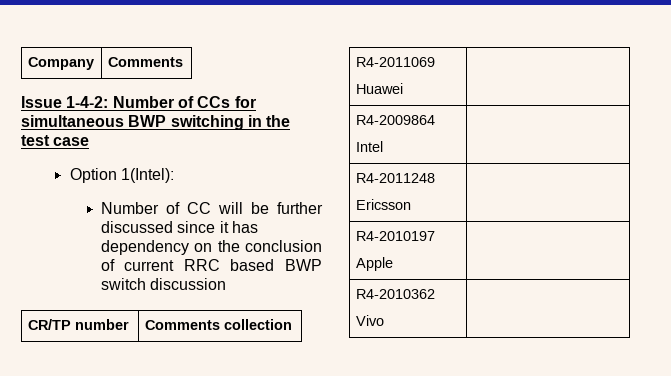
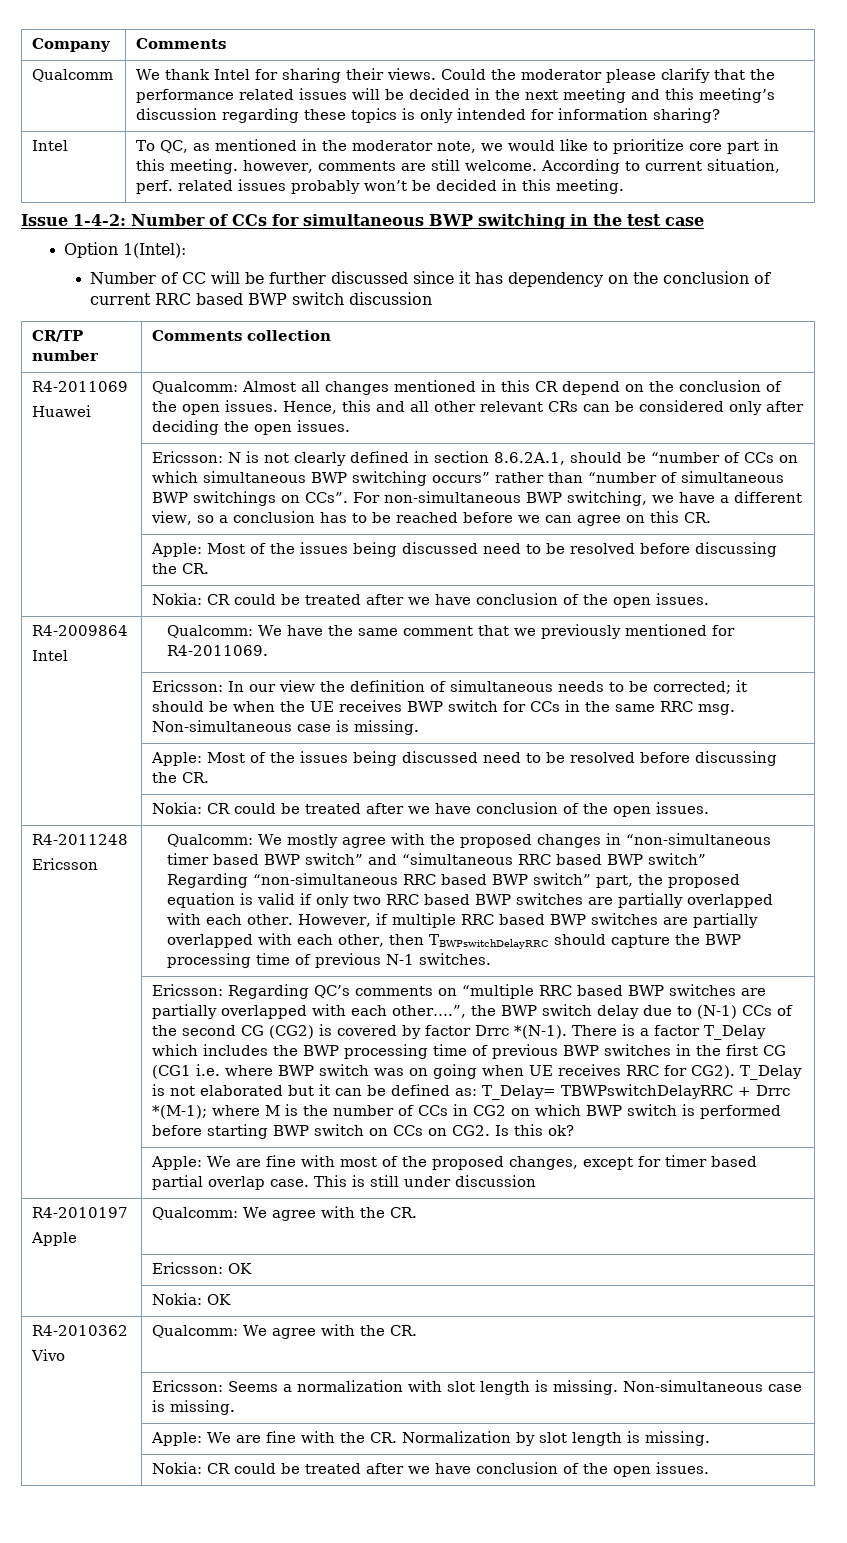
(183, 62) none -> [32,69,114,82] [136,68,776,83] [136,88,776,103] [136,108,721,123] [32,140,69,151] [136,139,780,154] [136,159,781,174] [136,179,625,194] // Qualcomm | We thank Intel for sharing their views. Could the moderator please clarify that the performance related issues will be decided in the next meeting and this meeting’s discussion regarding these topics is only intended for information sharing? // Intel | To QC, as mentioned in the moderator note, we would like to prioritize core part in this meeting. however, comments are still welcome. According to current situation, perf. related issues probably won’t be decided in this meeting.
[355,115,435,125] [355,141,383,152] [355,173,435,183] [355,199,411,210] [355,231,435,241] [355,257,393,271] [355,289,435,299] [355,315,384,326] // R4-2009864 // Intel | // R4-2011248 // Ericsson | // R4-2010197 // Apple | // R4-2010362 // Vivo | -> [152,380,783,395] [152,400,805,415] [152,420,351,435] [152,451,799,466] [152,471,785,486] [152,491,803,506] [151,511,712,526] [151,542,778,557] [152,563,210,574] [152,593,710,608] [32,625,129,636] [32,650,69,661] [167,624,736,639] [167,645,269,656] [152,680,748,694] [152,700,736,715] [152,720,420,735] [151,751,778,766] [152,772,210,783] [152,802,710,817] [32,834,129,845] [32,858,99,870] [167,833,772,848] [167,853,707,865] [167,873,741,888] [167,893,774,908] [167,913,759,928] [167,933,742,949] [167,953,492,968] [152,984,767,999] [152,1004,794,1019] [152,1024,767,1040] [152,1044,787,1059] [152,1064,803,1080] [152,1084,791,1100] [152,1104,782,1119] [152,1124,575,1139] [151,1155,758,1170] [152,1175,537,1190] [32,1207,129,1218] [31,1232,78,1246] [152,1206,418,1221] [152,1262,253,1274] [152,1293,232,1305] [32,1325,129,1336] [31,1349,66,1361] [152,1324,418,1339] [152,1380,803,1395] [152,1400,236,1415] [151,1431,711,1446] [152,1462,710,1477] Qualcomm: Almost all changes mentioned in this CR depend on the conclusion of the open issues. Hence, this and all other relevant CRs can be considered only after deciding the open issues. // | Ericsson: N is not clearly defined in section 8.6.2A.1, should be “number of CCs on which simultaneous BWP switching occurs” rather than “number of simultaneous BWP switchings on CCs”. For non-simultaneous BWP switching, we have a different view, so a conclusion has to be reached before we can agree on this CR. // | Apple: Most of the issues being discussed need to be resolved before discussing the CR. // | Nokia: CR could be treated after we have conclusion of the open issues. // R4-2009864 // Intel | Qualcomm: We have the same comment that we previously mentioned for R4-2011069. // | Ericsson: In our view the definition of simultaneous needs to be corrected; it should be when the UE receives BWP switch for CCs in the same RRC msg. Non-simultaneous case is missing. // | Apple: Most of the issues being discussed need to be resolved before discussing the CR. // | Nokia: CR could be treated after we have conclusion of the open issues. // R4-2011248 // Ericsson | Qualcomm: We mostly agree with the proposed changes in “non-simultaneous timer based BWP switch” and “simultaneous RRC based BWP switch” // Regarding “non-simultaneous RRC based BWP switch” part, the proposed equation is valid if only two RRC based BWP switches are partially overlapped with each other. However, if multiple RRC based BWP switches are partially overlapped with each other, then TBWPswitchDelayRRC should capture the BWP processing time of previous N-1 switches. // | Ericsson: Regarding QC’s comments on “multiple RRC based BWP switches are partially overlapped with each other….”, the BWP switch delay due to (N-1) CCs of the second CG (CG2) is covered by factor Drrc *(N-1). There is a factor T_Delay which includes the BWP processing time of previous BWP switches in the first CG (CG1 i.e. where BWP switch was on going when UE receives RRC for CG2). T_Delay is not elaborated but it can be defined as: T_Delay= TBWPswitchDelayRRC + Drrc *(M-1); where M is the number of CCs in CG2 on which BWP switch is performed before starting BWP switch on CCs on CG2. Is this ok? // | Apple: We are fine with most of the proposed changes, except for timer based partial overlap case. This is still under discussion // R4-2010197 // Apple | Qualcomm: We agree with the CR. // | Ericsson: OK // | Nokia: OK // R4-2010362 // Vivo | Qualcomm: We agree with the CR. // | Ericsson: Seems a normalization with slot length is missing. Non-simultaneous case is missing. // | Apple: We are fine with the CR. Normalization by slot length is missing. // | Nokia: CR could be treated after we have conclusion of the open issues.

